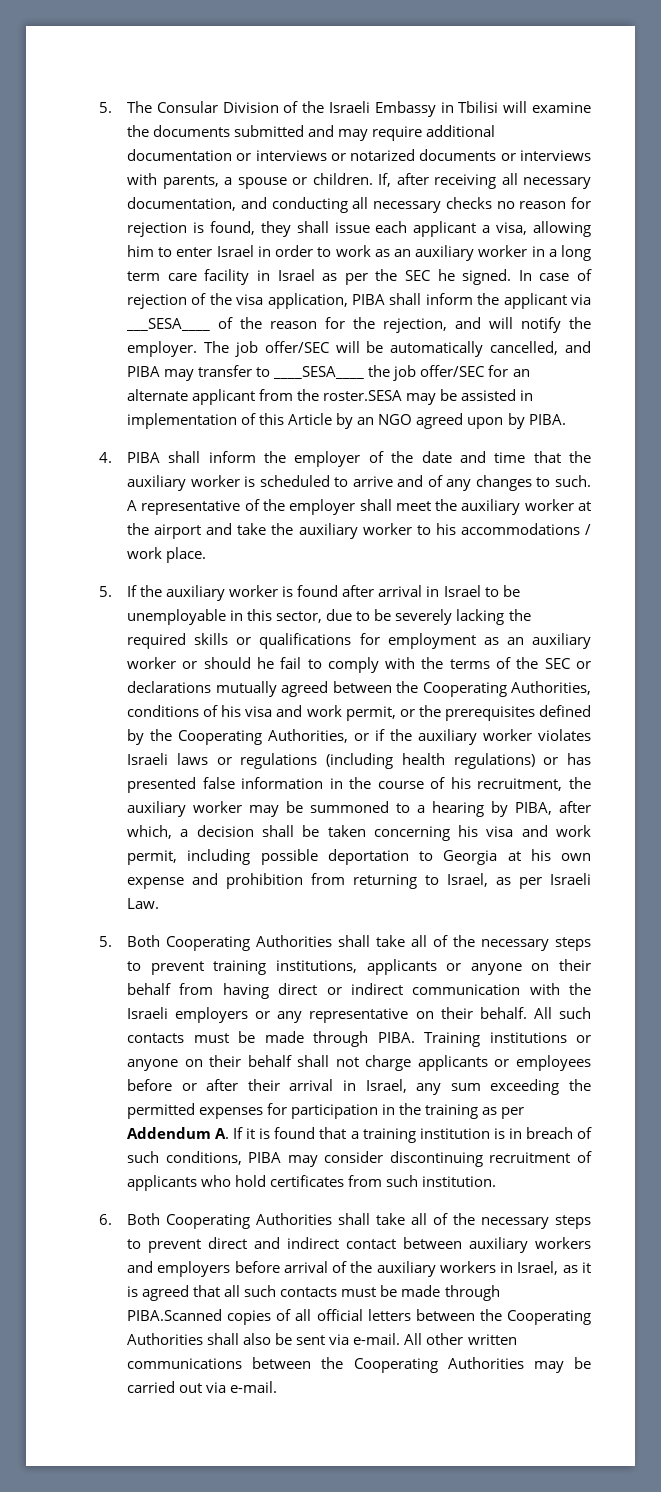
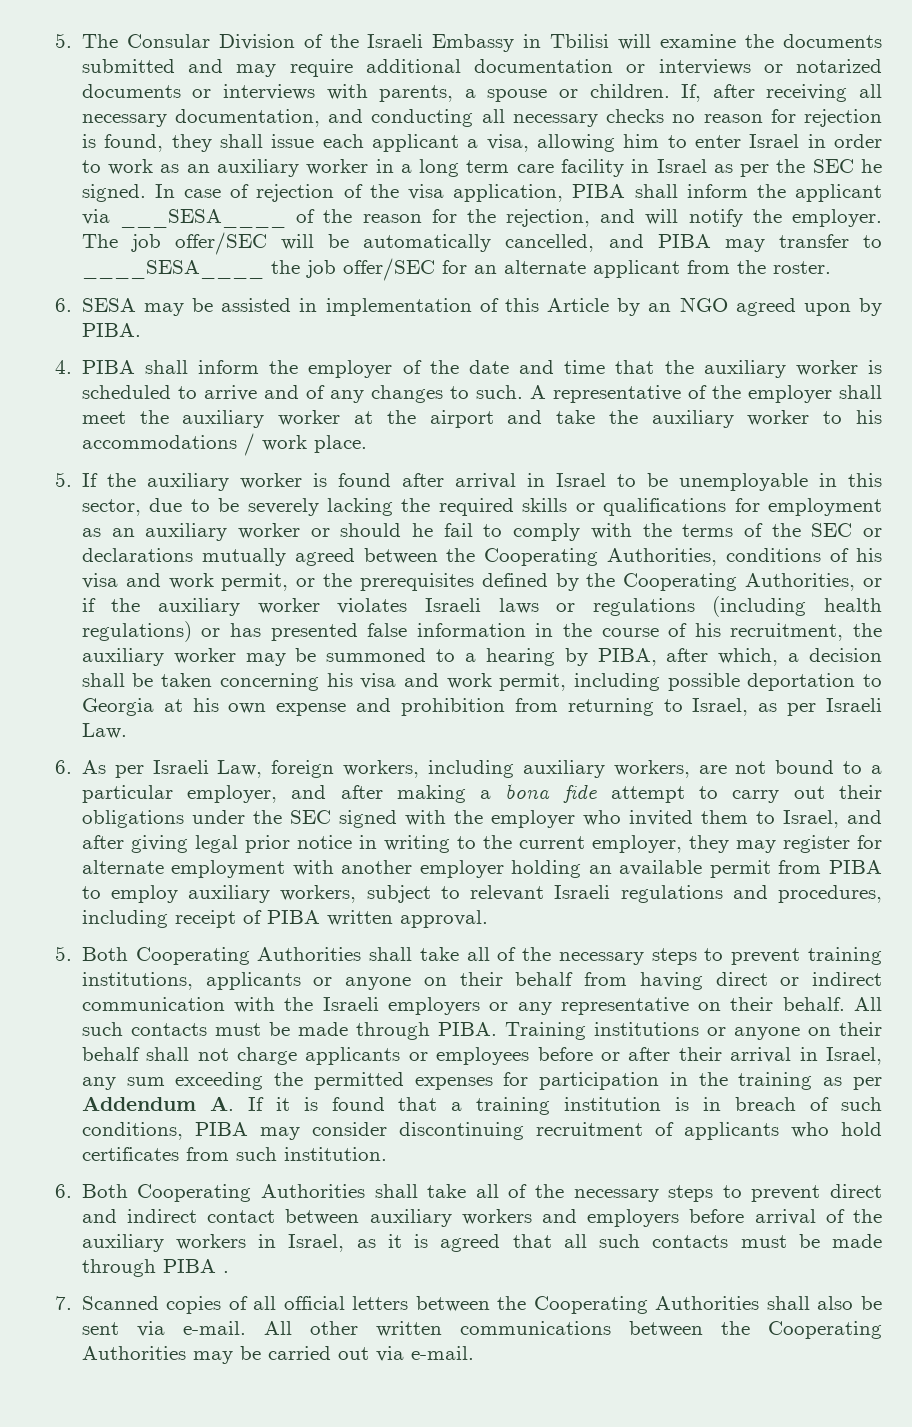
[323,390,403,401] roster.SESA -> [772,261,831,274] [54,298,136,312] roster. // 6. SESA
(160, 903) none -> [54,760,882,778] [81,783,882,803] [81,810,882,828] [81,835,883,853] [81,860,882,878] [81,885,882,903] [81,910,488,928] // 6. As per Israeli Law, foreign workers, including auxiliary workers, are not bound to a particular employer, and after making a bona fide attempt to carry out their obligations under the SEC signed with the employer who invited them to Israel, and after giving legal prior notice in writing to the current employer, they may register for alternate employment with another employer holding an available permit from PIBA to employ auxiliary workers, subject to relevant Israeli regulations and procedures, including receipt of PIBA written approval.
[127,1309,223,1321] PIBA.Scanned -> [162,1259,229,1273] [54,1296,159,1310] PIBA . // 7. Scanned

